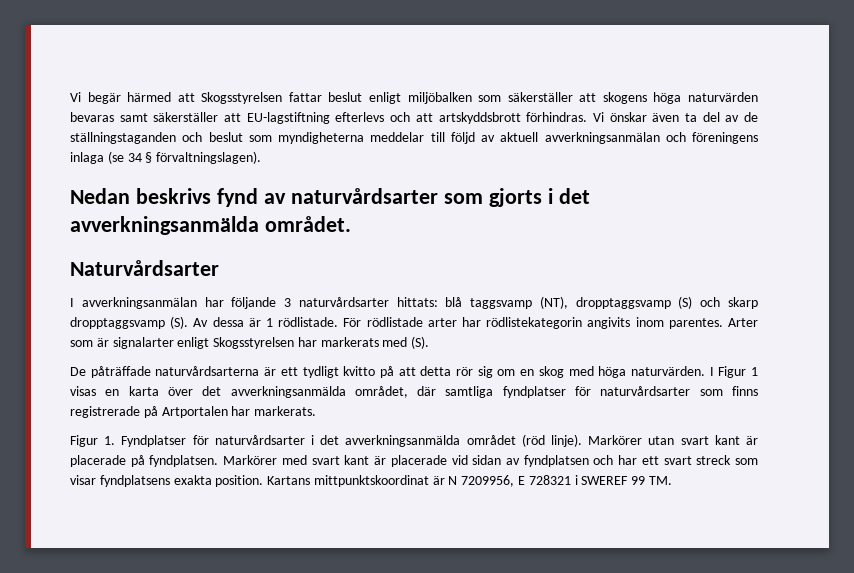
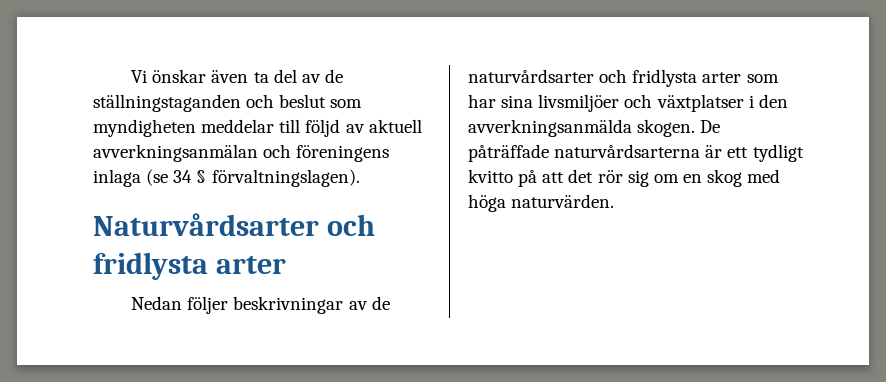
[70,92,758,104] [70,112,604,124] Vi begär härmed att Skogsstyrelsen fattar beslut enligt miljöbalken som säkerställer att skogens höga naturvärden bevaras samt säkerställer att EU-lagstiftning efterlevs och att artskyddsbrott förhindras. Vi -> [131,70,148,83] Vi
[278,132,364,144] myndigheterna -> [93,119,196,137] myndigheten
[70,188,590,207] [70,216,351,235] [70,260,219,276] [70,296,758,309] [70,316,758,329] [70,336,430,349] Nedan beskrivs fynd av naturvårdsarter som gjorts i det avverkningsanmälda området. // Naturvårdsarter // I avverkningsanmälan har följande 3 naturvårdsarter hittats: blå taggsvamp (NT), dropptaggsvamp (S) och skarp dropptaggsvamp (S). Av dessa är 1 rödlistade. För rödlistade arter har rödlistekategorin angivits inom parentes. Arter som är signalarter enligt Skogsstyrelsen har markerats med (S). // -> [93,213,375,236] [93,252,286,280] [131,296,390,314] [468,69,779,87] [468,94,788,112] [468,119,696,137] Naturvårdsarter och fridlysta arter // Nedan följer beskrivningar av de naturvårdsarter och fridlysta arter som har sina livsmiljöer och växtplatser i den avverkningsanmälda skogen.
[420,366,452,376] detta -> [568,169,594,183] det
[709,366,759,378] [70,386,758,398] [70,406,317,418] [70,434,759,447] [70,455,758,467] [70,475,672,487] I Figur 1 visas en karta över det avverkningsanmälda området, där samtliga fyndplatser för naturvårdsarter som finns registrerade på Artportalen har markerats. // Figur 1. Fyndplatser för naturvårdsarter i det avverkningsanmälda området (röd linje). Markörer utan svart kant är placerade på fyndplatsen. Markörer med svart kant är placerade vid sidan av fyndplatsen och har ett svart streck som visar fyndplatsens exakta position. Kartans mittpunktskoordinat är N 7209956, E 728321 i SWEREF 99 TM. -> (615, 201) none

